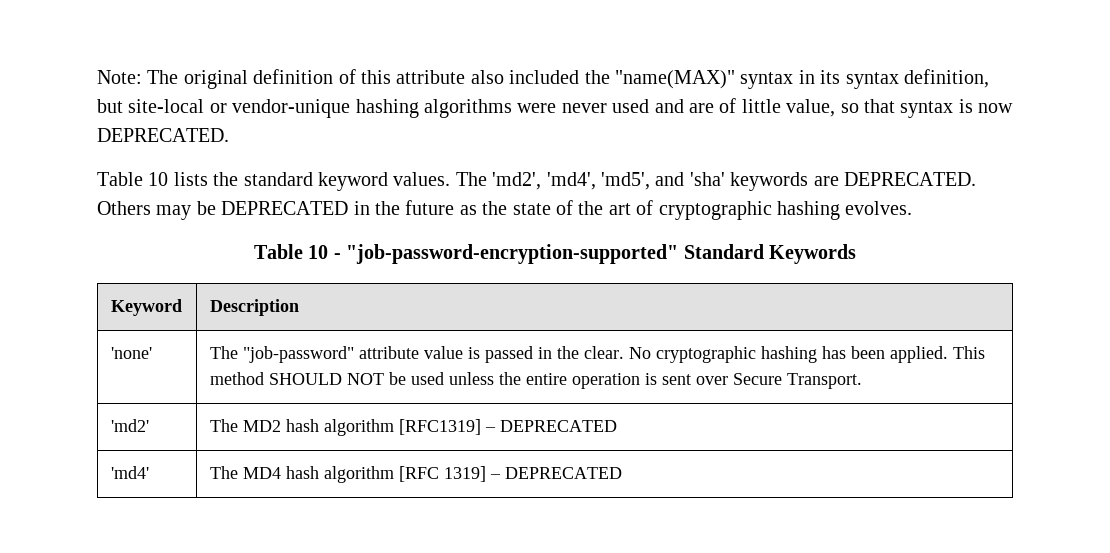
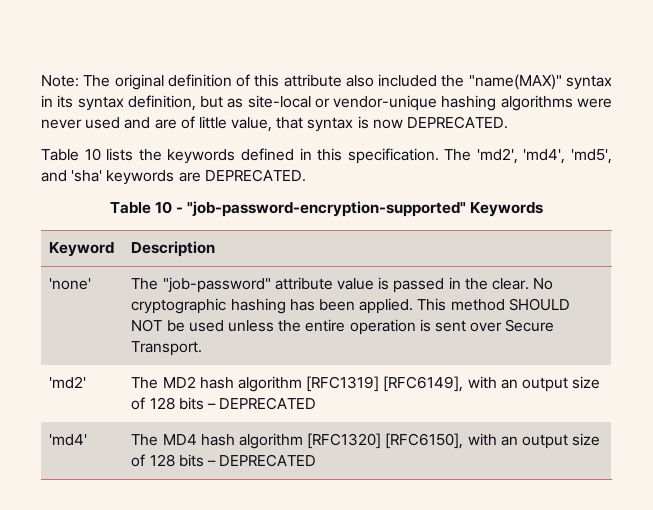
(123, 106) none -> [227,98,244,108] as
[840,103,859,113] so -> (273, 124) none
[243,172,451,191] standard keyword values. -> [167,148,439,164] keywords defined in this specification.
[97,200,913,220] Others may be DEPRECATED in the future as the state of the art of cryptographic hashing evolves. -> (306, 175) none
[683,244,764,259] Standard -> (467, 209) none
(481, 427) none -> [383,376,601,392] [131,397,204,410] [RFC6149], with an output size of 128 bits
[398,466,486,482] [RFC 1319] -> [307,433,601,449] [131,454,204,467] [RFC1320] [RFC6150], with an output size of 128 bits

